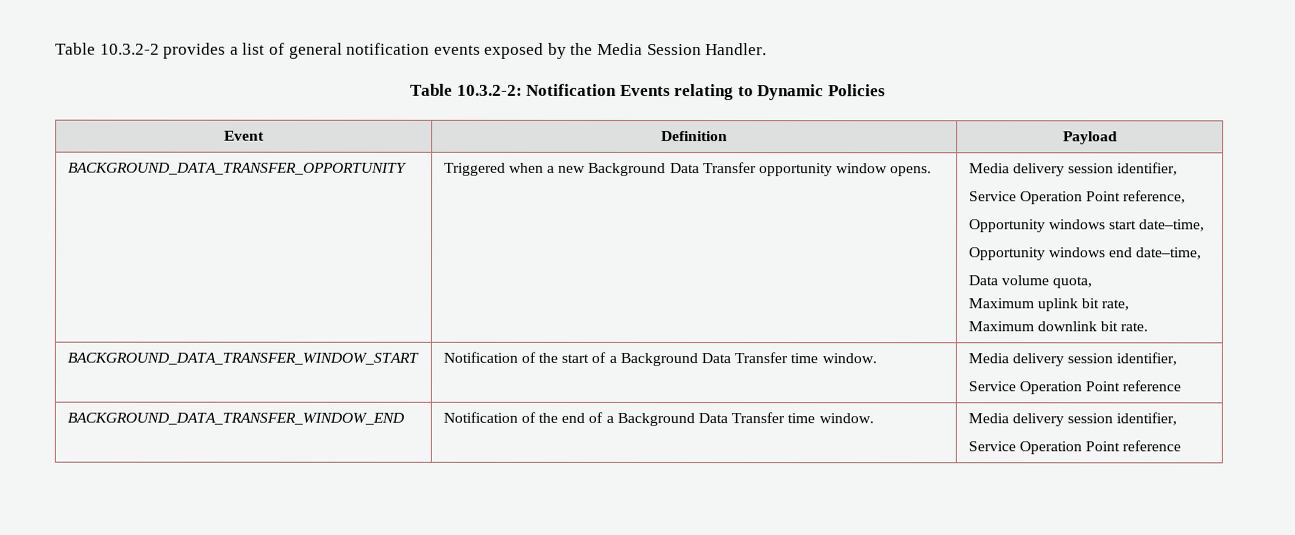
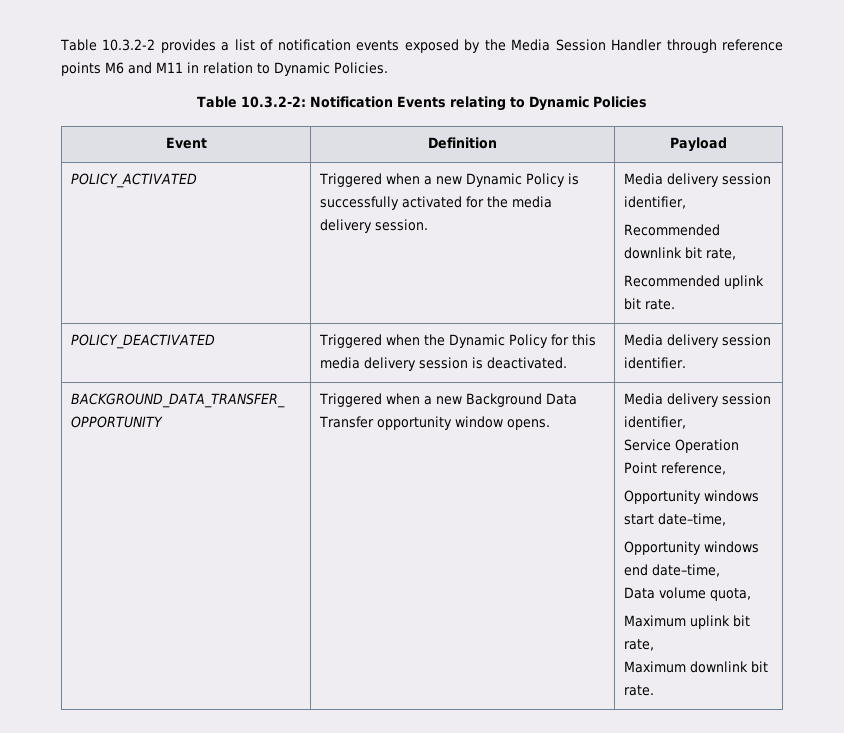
[288,42,343,59] general -> (274, 45) none
[705,43,768,56] Handler. -> [611,39,784,53] [61,62,388,76] Handler through reference points M6 and M11 in relation to Dynamic Policies.
(1118, 138) none -> [71,173,198,188] [319,173,580,187] [320,196,553,210] [320,219,429,233] [624,173,772,187] [624,196,687,209] [624,224,721,236] [624,247,737,260] [624,275,765,289] [624,298,676,310] [71,334,216,349] [319,334,597,348] [320,357,568,371] [624,334,772,348] [624,357,687,369] // POLICY_ACTIVATED | Triggered when a new Dynamic Policy is successfully activated for the media delivery session. | Media delivery session identifier, // Recommended downlink bit rate, // Recommended uplink bit rate. // POLICY_DEACTIVATED | Triggered when the Dynamic Policy for this media delivery session is deactivated. | Media delivery session identifier.
[66,352,419,365] [442,351,877,367] [967,352,1178,367] [967,380,1182,395] [66,412,404,425] [442,411,874,427] [967,412,1178,427] [967,440,1182,455] // BACKGROUND_DATA_TRANSFER_WINDOW_START | Notification of the start of a Background Data Transfer time window. | Media delivery session identifier, // Service Operation Point reference // BACKGROUND_DATA_TRANSFER_WINDOW_END | Notification of the end of a Background Data Transfer time window. | Media delivery session identifier, // Service Operation Point reference -> (655, 690) none

